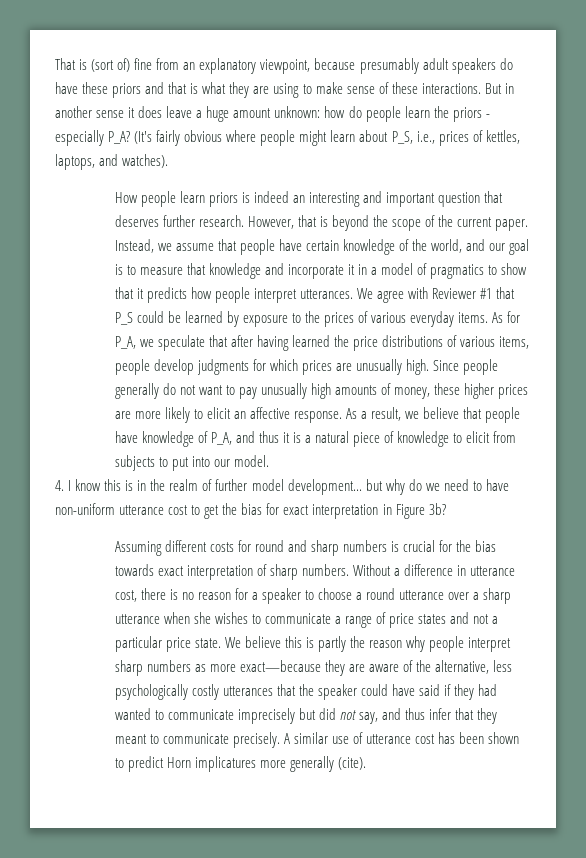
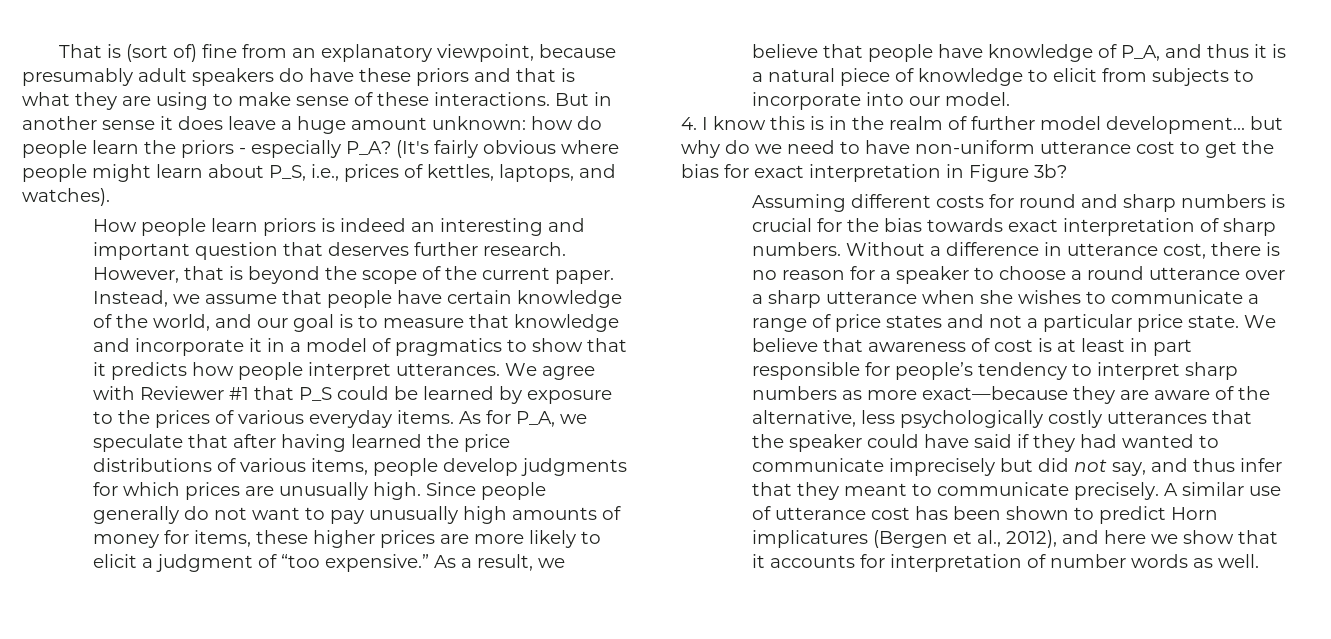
[394,387,431,399] money, -> [92,530,251,548] money for items,
[233,407,342,423] an affective response. -> [141,554,429,572] a judgment of “too expensive.”
[171,457,189,471] put -> [751,92,861,110] incorporate
[284,636,465,652] this is partly the reason why people -> [822,338,1192,356] [751,362,1092,380] that awareness of cost is at least in part responsible for people’s tendency to
[259,756,366,772] more generally (cite). -> [872,530,1278,548] [751,554,1259,572] (Bergen et al., 2012), and here we show that it accounts for interpretation of number words as well.

